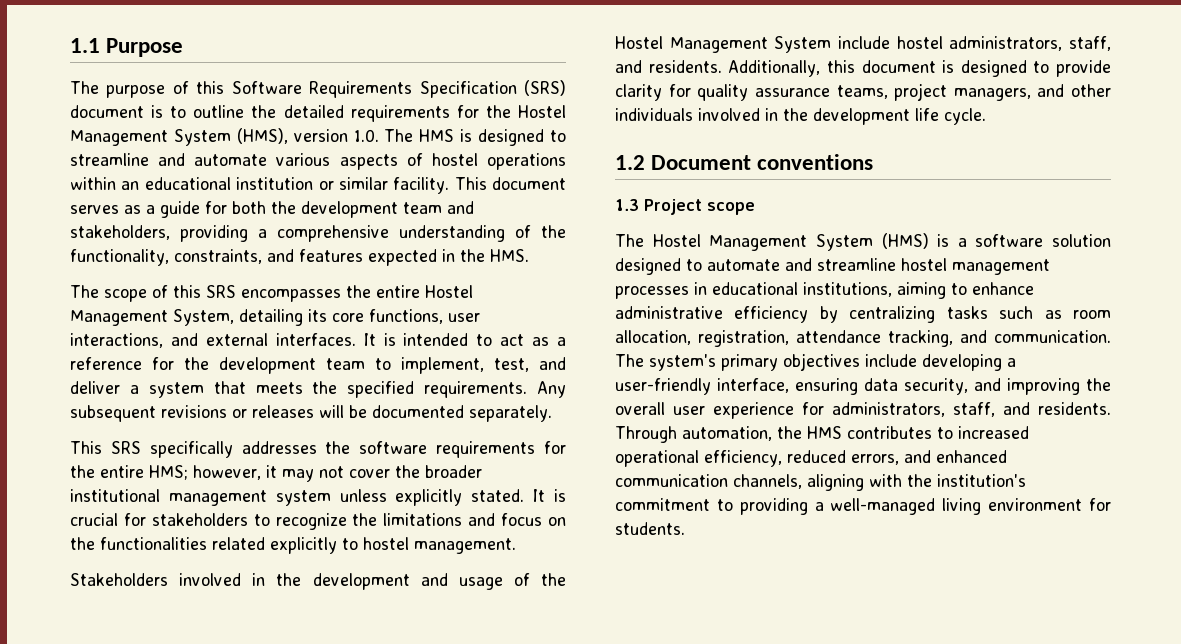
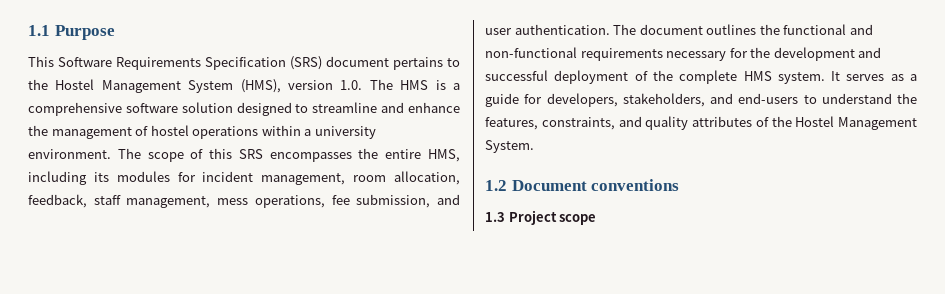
[70,81,225,98] The purpose of this -> [28,56,54,67] This
[151,105,479,122] is to outline the detailed requirements for -> [393,57,460,70] pertains to
(473, 135) none -> [452,83,460,90] [28,102,233,116] a comprehensive software solution
[194,153,398,170] automate various aspects -> [407,102,460,113] [28,125,132,139] enhance the management
[121,177,566,194] [70,201,474,218] [70,225,566,242] [70,249,529,266] an educational institution or similar facility. This document serves as a guide for both the development team and stakeholders, providing a comprehensive understanding of the functionality, constraints, and features expected in the HMS. // -> [304,126,376,139] [28,149,111,159] a university environment.
[425,285,473,298] [70,309,480,326] [70,333,566,348] [70,357,566,374] [70,381,566,398] [70,405,552,422] [70,441,566,458] [70,465,482,482] [70,489,566,506] [70,513,567,530] [70,537,516,554] [70,573,566,590] [615,36,1111,53] [615,60,1111,77] [615,83,1111,101] [615,108,986,125] Hostel Management System, detailing its core functions, user interactions, and external interfaces. It is intended to act as a reference for the development team to implement, test, and deliver a system that meets the specified requirements. Any subsequent revisions or releases will be documented separately. // This SRS specifically addresses the software requirements for the entire HMS; however, it may not cover the broader institutional management system unless explicitly stated. It is crucial for stakeholders to recognize the limitations and focus on the functionalities related explicitly to hostel management. // Stakeholders involved in the development and usage of the Hostel Management System include hostel administrators, staff, and residents. Additionally, this document is designed to provide clarity for quality assurance teams, project managers, and other individuals involved in the development life cycle. -> [427,149,460,162] [28,171,460,185] [28,194,461,208] [485,24,873,35] [485,47,882,61] [485,70,918,84] [485,93,917,107] [485,116,917,130] [485,140,534,153] HMS, including its modules for incident management, room allocation, feedback, staff management, mess operations, fee submission, and user authentication. The document outlines the functional and non-functional requirements necessary for the development and successful deployment of the complete HMS system. It serves as a guide for developers, stakeholders, and end-users to understand the features, constraints, and quality attributes of the Hostel Management System.
[615,233,1111,251] [615,258,1050,275] [615,282,1034,299] [615,306,1111,323] [615,330,1111,347] [615,353,1016,371] [615,378,1111,395] [615,402,1111,419] [615,426,1029,443] [615,450,1007,467] [615,474,1026,491] [615,498,1111,515] [615,522,685,535] // The Hostel Management System (HMS) is a software solution designed to automate and streamline hostel management processes in educational institutions, aiming to enhance administrative efficiency by centralizing tasks such as room allocation, registration, attendance tracking, and communication. The system's primary objectives include developing a user-friendly interface, ensuring data security, and improving the overall user experience for administrators, staff, and residents. Through automation, the HMS contributes to increased operational efficiency, reduced errors, and enhanced communication channels, aligning with the institution's commitment to providing a well-managed living environment for students. -> (597, 219) none

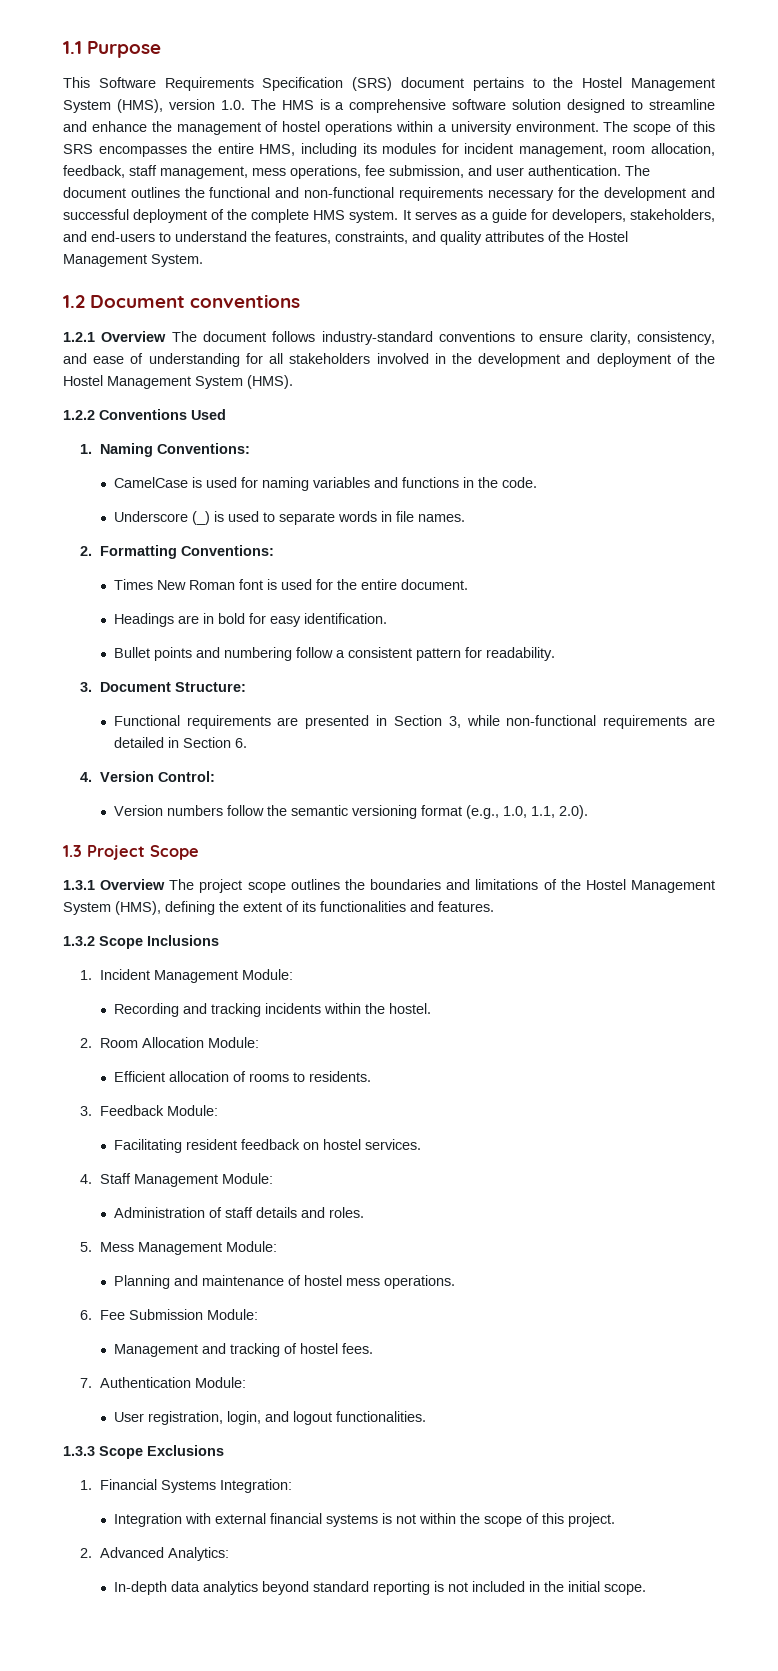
[485,210,597,225] 1.3 Project scope -> [63,331,715,345] [63,353,715,367] [63,375,293,389] [63,409,226,420] [80,443,250,457] [113,477,537,491] [113,511,465,525] [80,545,274,559] [113,579,468,590] [113,613,387,627] [113,647,555,661] [80,682,246,692] [113,715,715,729] [113,737,247,748] [80,771,215,782] [113,805,588,819] [63,845,199,860] [63,879,715,893] [63,901,494,915] [63,935,219,949] [80,969,293,983] [113,1003,431,1017] [80,1037,259,1048] [113,1071,371,1082] [80,1105,218,1116] [113,1139,421,1153] [80,1173,273,1187] [113,1207,364,1218] [80,1241,277,1255] [113,1275,455,1289] [80,1309,258,1320] [113,1343,373,1357] [80,1377,246,1388] [113,1411,426,1425] [63,1445,224,1459] [80,1479,292,1493] [113,1513,615,1527] [80,1547,229,1561] [113,1581,646,1595] 1.2.1 Overview The document follows industry-standard conventions to ensure clarity, consistency, and ease of understanding for all stakeholders involved in the development and deployment of the Hostel Management System (HMS). // 1.2.2 Conventions Used // 1. Naming Conventions: // CamelCase is used for naming variables and functions in the code. // Underscore (_) is used to separate words in file names. // 2. Formatting Conventions: // Times New Roman font is used for the entire document. // Headings are in bold for easy identification. // Bullet points and numbering follow a consistent pattern for readability. // 3. Document Structure: // Functional requirements are presented in Section 3, while non-functional requirements are detailed in Section 6. // 4. Version Control: // Version numbers follow the semantic versioning format (e.g., 1.0, 1.1, 2.0). // 1.3 Project Scope // 1.3.1 Overview The project scope outlines the boundaries and limitations of the Hostel Management System (HMS), defining the extent of its functionalities and features. // 1.3.2 Scope Inclusions // 1. Incident Management Module: // Recording and tracking incidents within the hostel. // 2. Room Allocation Module: // Efficient allocation of rooms to residents. // 3. Feedback Module: // Facilitating resident feedback on hostel services. // 4. Staff Management Module: // Administration of staff details and roles. // 5. Mess Management Module: // Planning and maintenance of hostel mess operations. // 6. Fee Submission Module: // Management and tracking of hostel fees. // 7. Authentication Module: // User registration, login, and logout functionalities. // 1.3.3 Scope Exclusions // 1. Financial Systems Integration: // Integration with external financial systems is not within the scope of this project. // 2. Advanced Analytics: // In-depth data analytics beyond standard reporting is not included in the initial scope.

